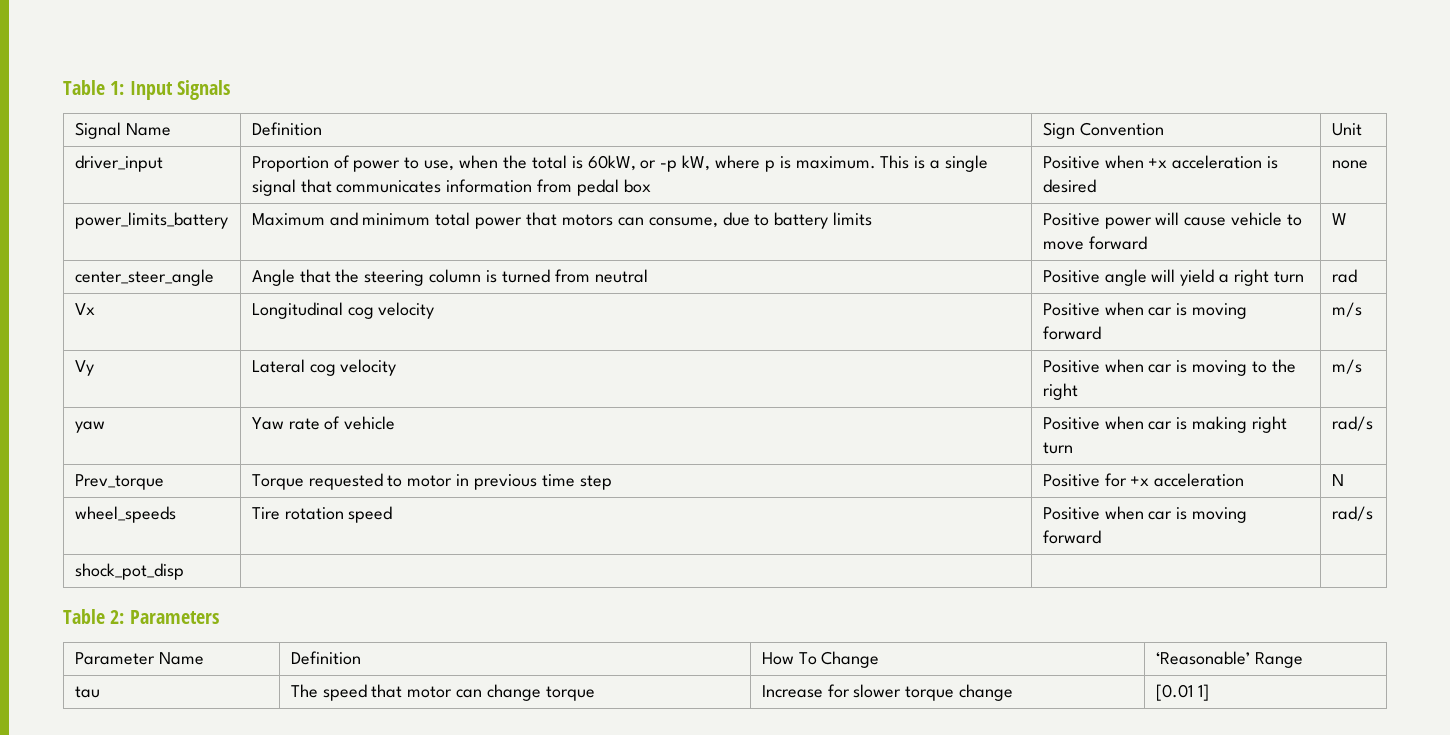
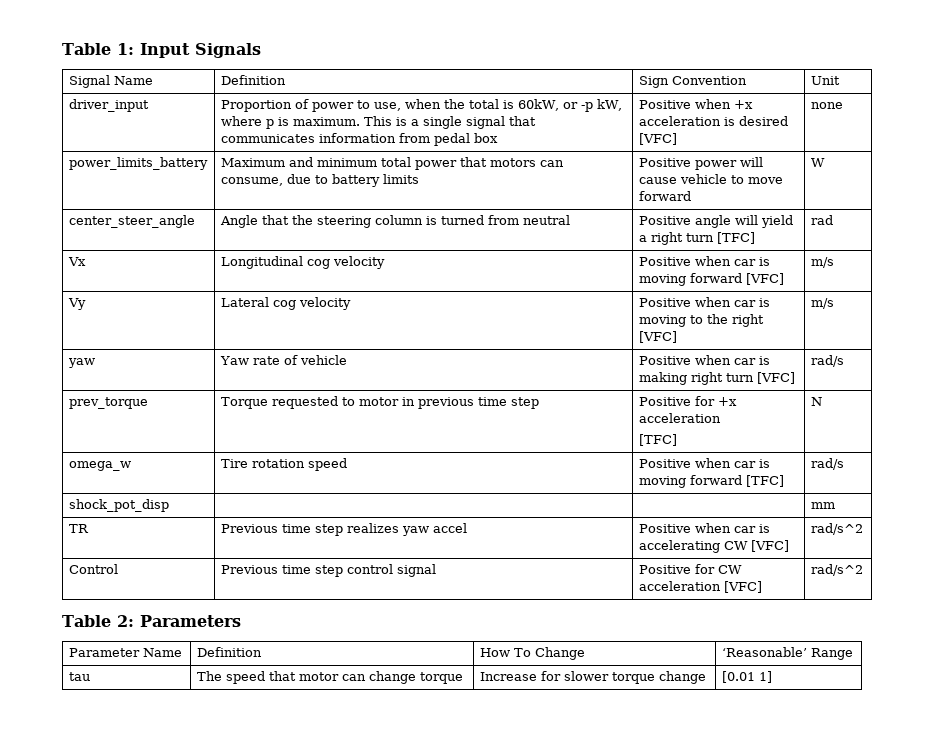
(1096, 186) none -> [638,133,677,145] [VFC]
(1304, 277) none -> [716,232,755,244] [TFC]
(1101, 333) none -> [745,273,784,285] [VFC]
(1078, 391) none -> [638,331,677,343] [VFC]
[1331,416,1373,431] [74,474,164,490] | rad/s // Prev_torque -> [756,372,795,384] [810,355,844,367] [68,397,148,409] [VFC] | rad/s // prev_torque
(1245, 480) none -> [638,434,677,446] // [TFC]
[74,506,176,523] wheel_speeds -> [68,461,131,471] omega_w
(1101, 537) none -> [745,475,784,487] [TFC]
(184, 571) none -> [810,502,835,509] [68,524,89,533] [220,523,467,536] [638,523,770,533] [638,540,789,553] [810,523,863,535] [68,564,118,574] [220,564,436,577] [638,564,742,574] [638,581,762,593] [810,564,863,576] mm // TR | Previous time step realizes yaw accel | Positive when car is accelerating CW [VFC] | rad/s^2 // Control | Previous time step control signal | Positive for CW acceleration [VFC] | rad/s^2

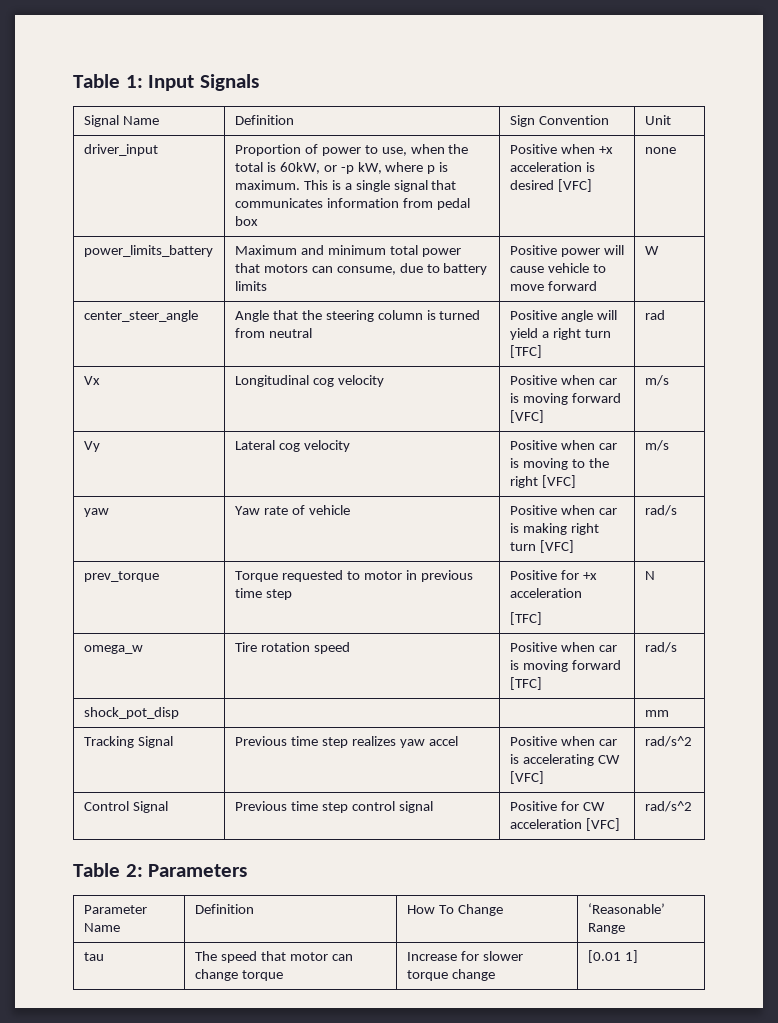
[68,524,89,533] TR -> [83,736,173,748] Tracking Signal
(118, 569) none -> [132,801,168,813] Signal

